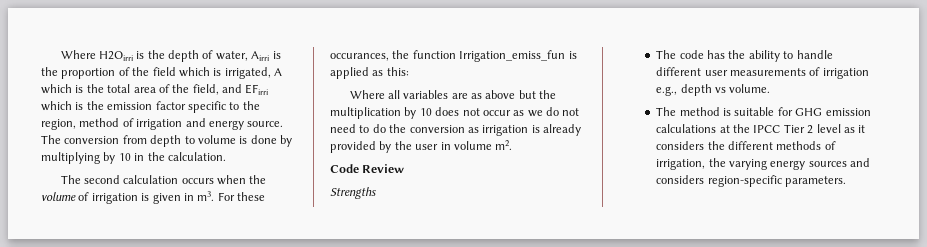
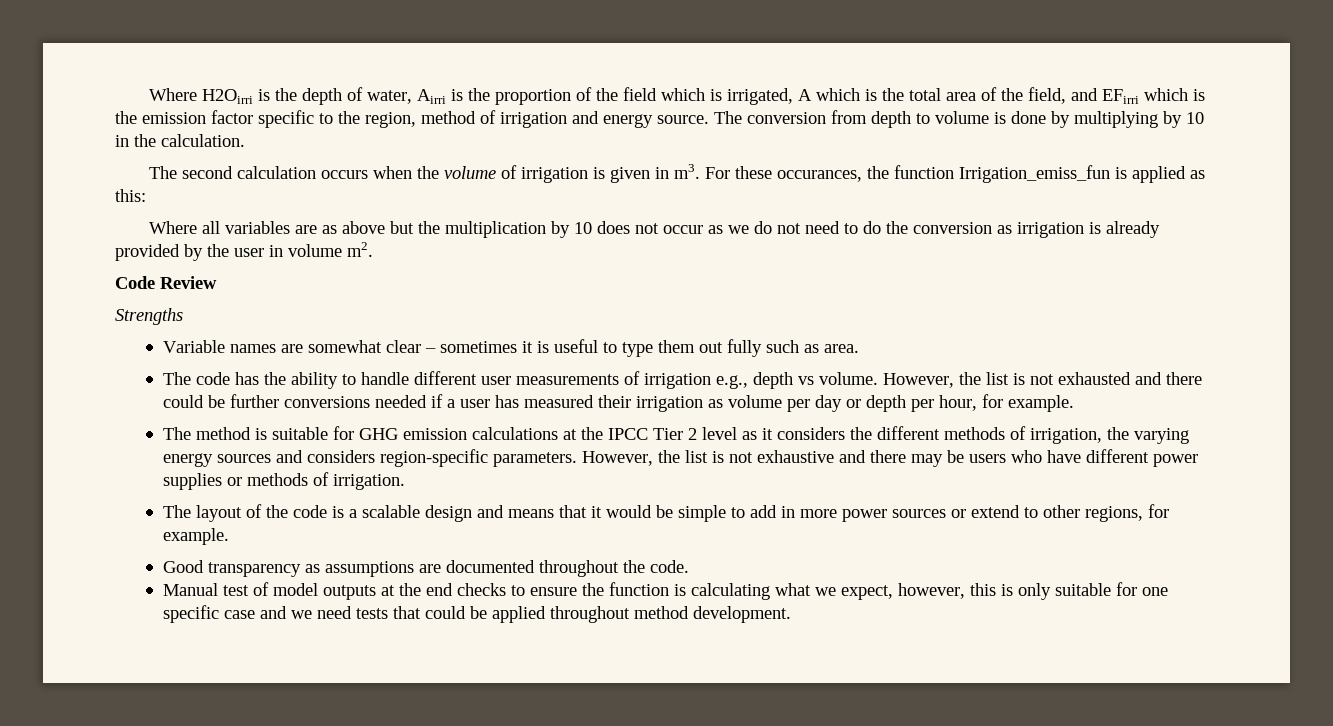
(376, 193) none -> [163,339,860,357] // Variable names are somewhat clear – sometimes it is useful to type them out fully such as area.
(771, 88) none -> [883,372,1203,388] [163,394,1075,412] However, the list is not exhausted and there could be further conversions needed if a user has measured their irrigation as volume per day or depth per hour, for example.
(847, 181) none -> [582,449,1199,467] [163,472,406,490] [163,504,1170,522] [163,528,230,545] [163,560,690,577] [163,582,1169,600] [163,605,792,623] However, the list is not exhaustive and there may be users who have different power supplies or methods of irrigation. // The layout of the code is a scalable design and means that it would be simple to add in more power sources or extend to other regions, for example. // Good transparency as assumptions are documented throughout the code. // Manual test of model outputs at the end checks to ensure the function is calculating what we expect, however, this is only suitable for one specific case and we need tests that could be applied throughout method development.

